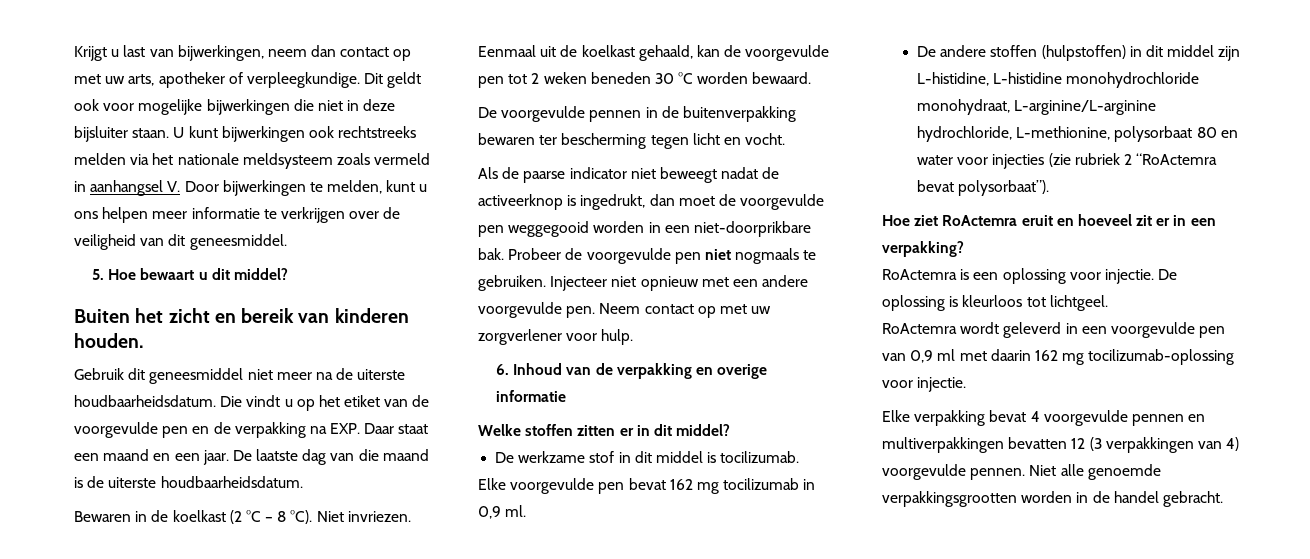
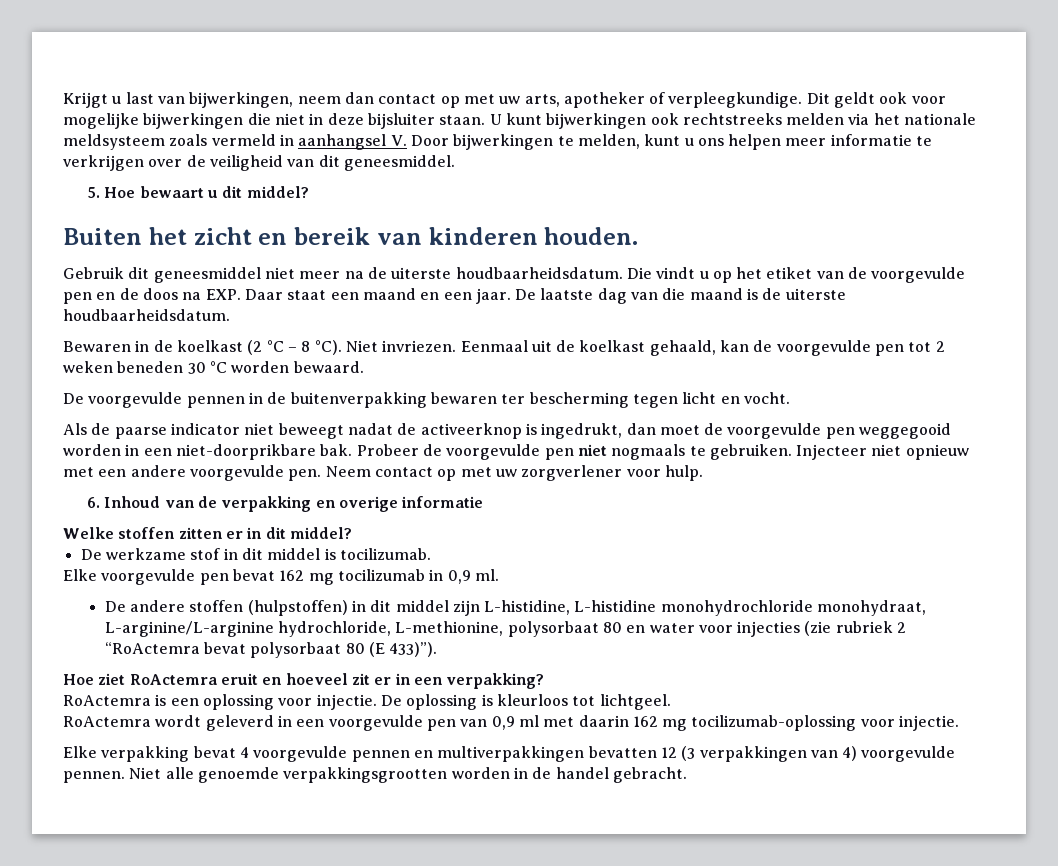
[234,422,306,438] verpakking -> [142,288,178,300] doos
[958,180,1050,196] polysorbaat”). -> [250,642,438,658] polysorbaat 80 (E 433)”).

